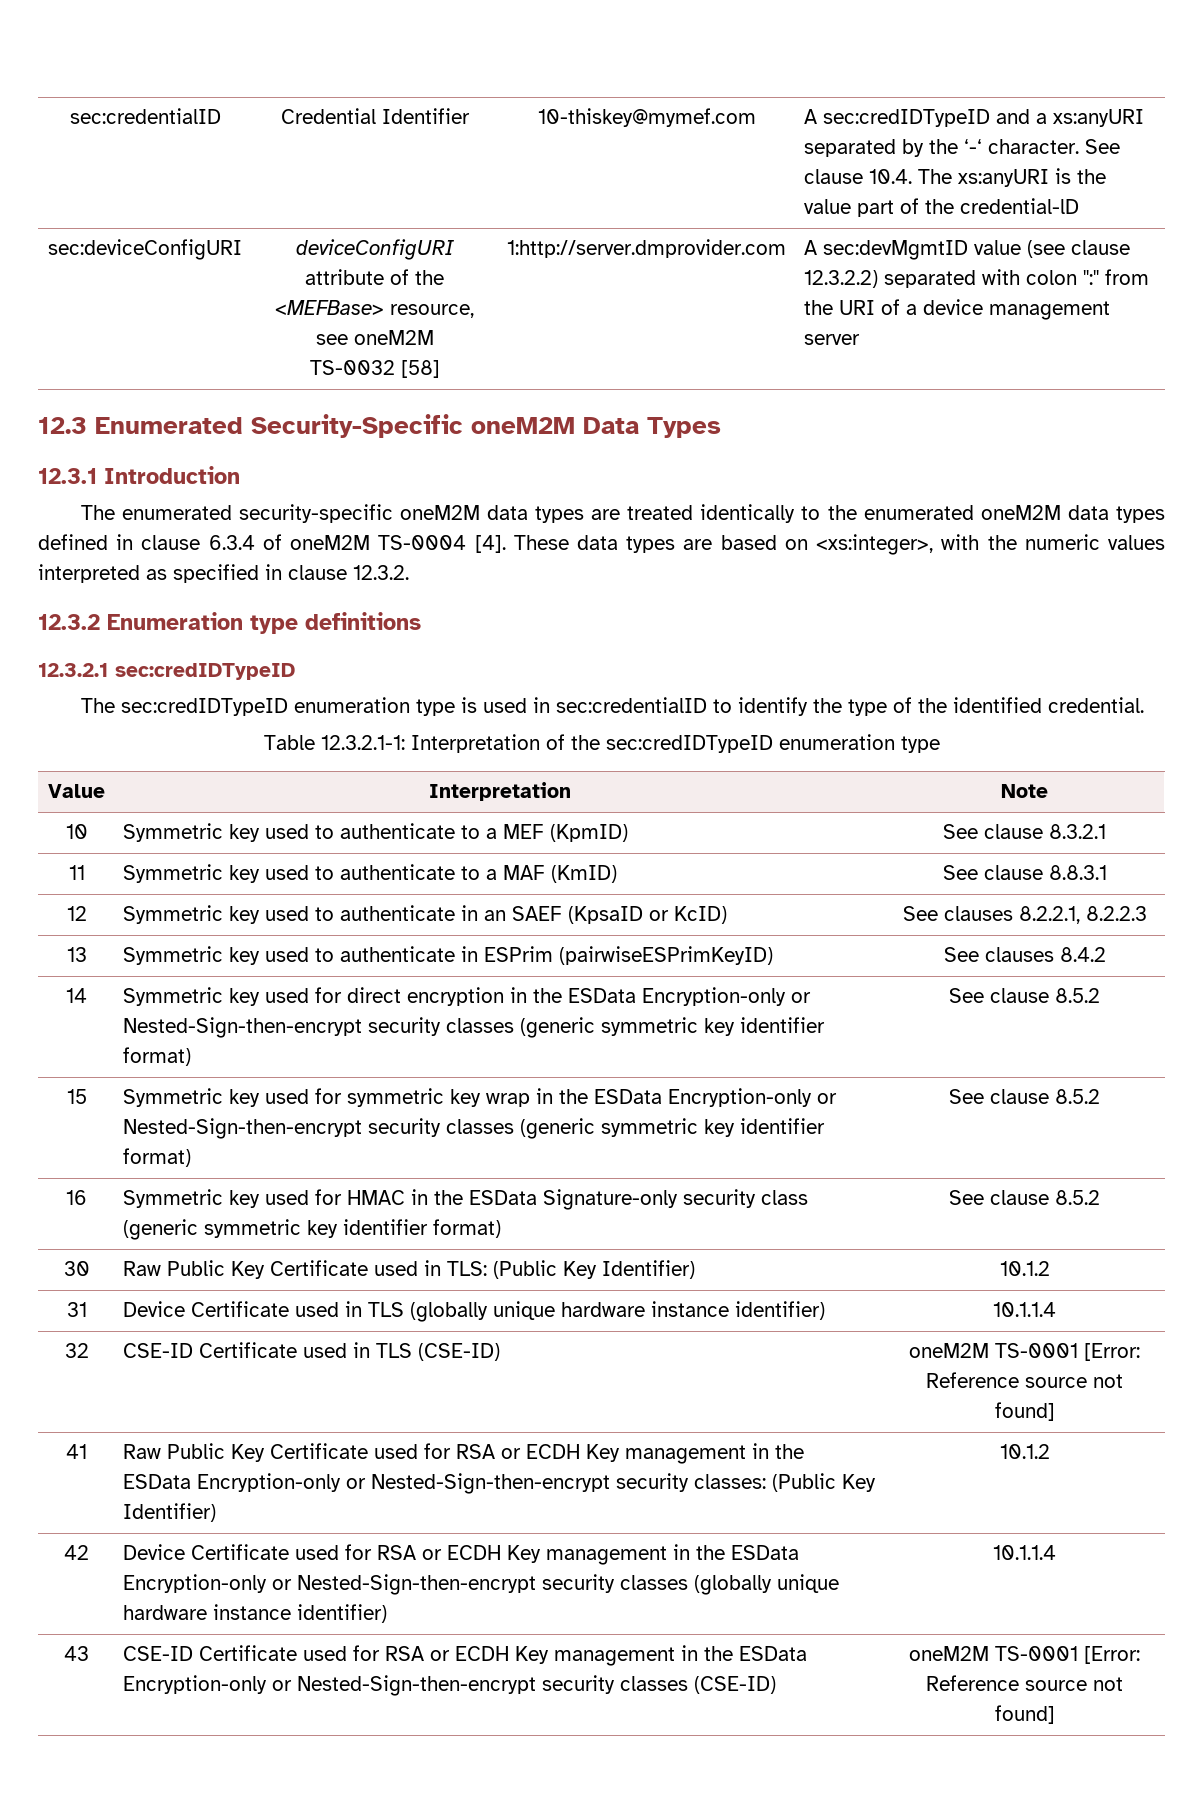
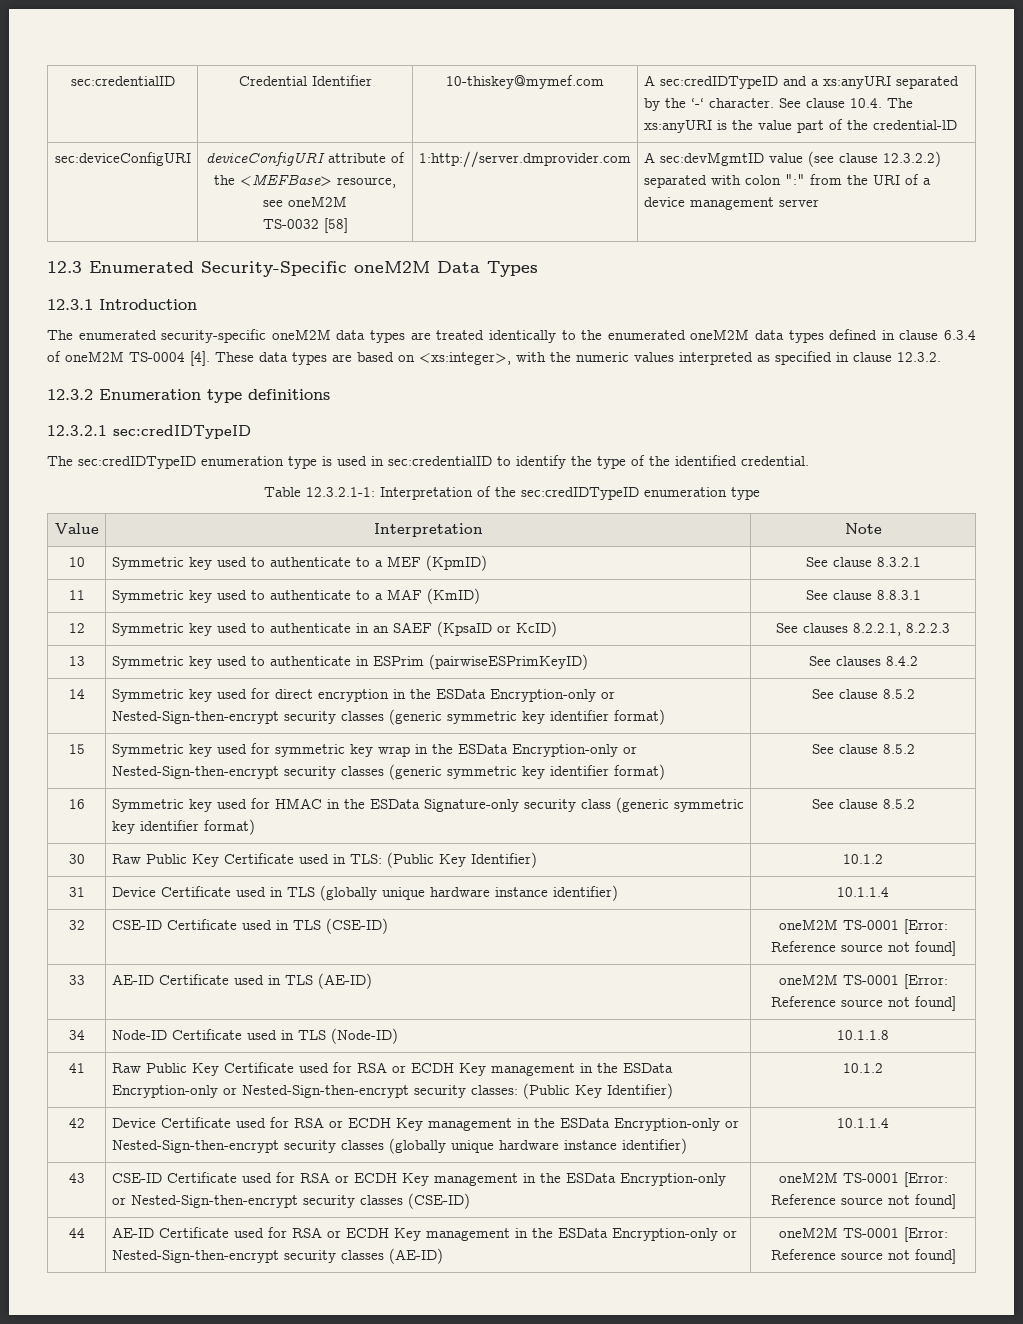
(1055, 1411) none -> [68,975,85,985] [111,973,372,989] [778,974,948,989] [770,996,956,1011] [68,1030,85,1040] [111,1028,398,1044] [837,1030,889,1040] // 33 | AE-ID Certificate used in TLS (AE-ID) | oneM2M TS-0001 [Error: Reference source not found] // 34 | Node-ID Certificate used in TLS (Node-ID) | 10.1.1.8
(1055, 1714) none -> [68,1228,85,1238] [111,1227,737,1241] [111,1248,443,1264] [778,1227,948,1242] [770,1249,956,1264] // 44 | AE-ID Certificate used for RSA or ECDH Key management in the ESData Encryption-only or Nested-Sign-then-encrypt security classes (AE-ID) | oneM2M TS-0001 [Error: Reference source not found]

